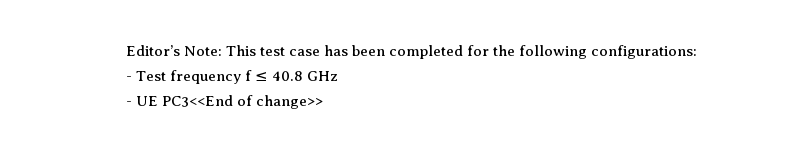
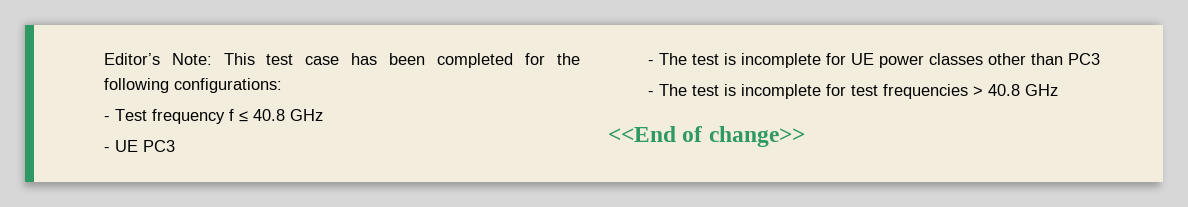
[161,95,233,107] PC3<<End -> [142,140,175,152] [647,53,1100,68] [647,84,1058,99] [608,126,676,142] PC3 // - The test is incomplete for UE power classes other than PC3 // - The test is incomplete for test frequencies > 40.8 GHz // <<End

